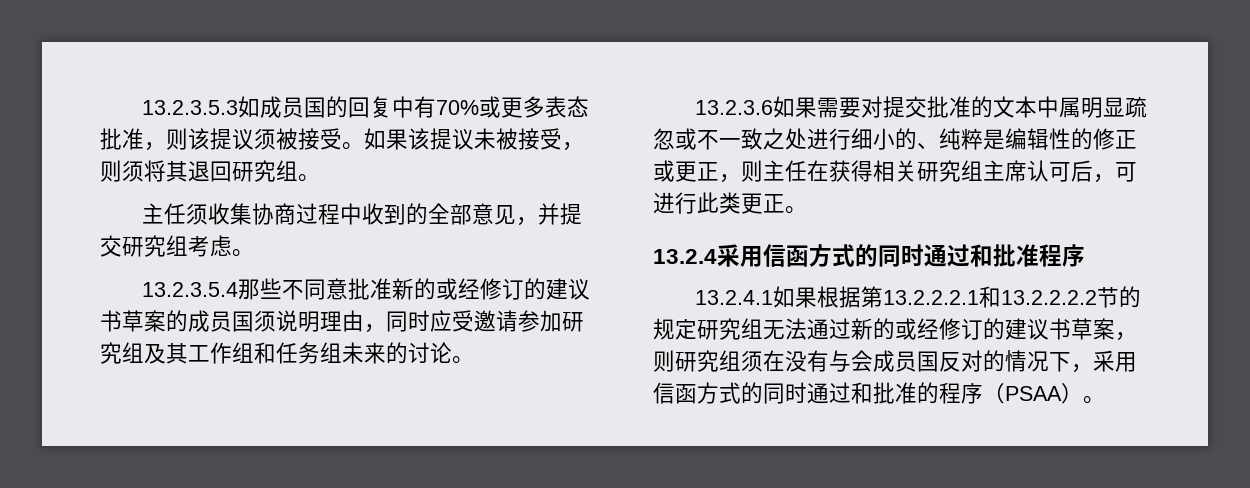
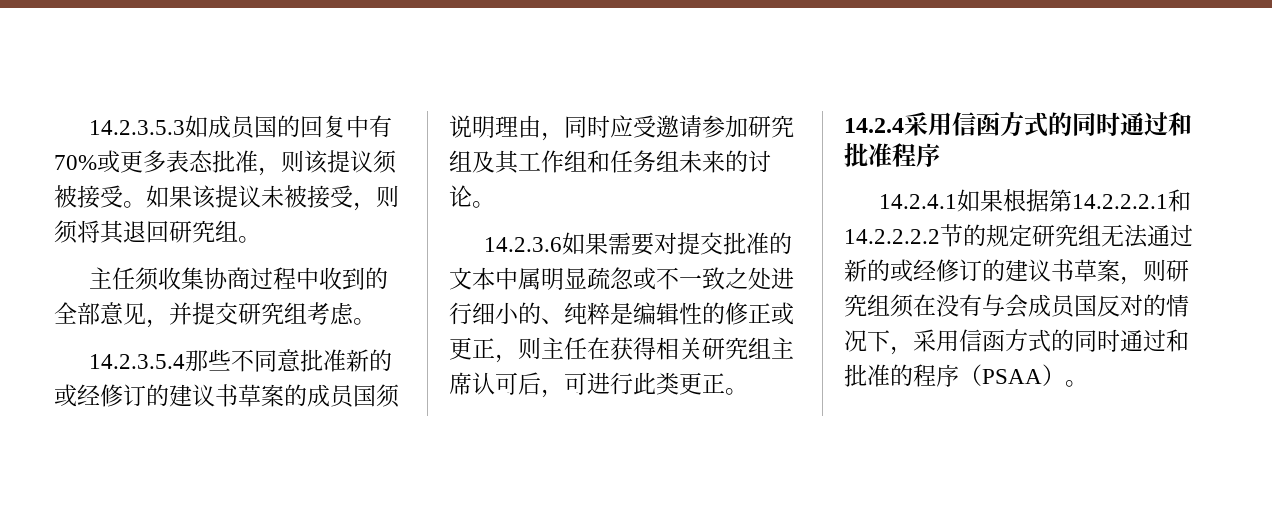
[142,100,239,115] 13.2.3.5.3 -> [89,120,186,135] 14.2.3.5.3
[142,282,239,297] 13.2.3.5.4 -> [89,354,186,369] 14.2.3.5.4
[695,100,774,115] 13.2.3.6 -> [484,237,563,252] 14.2.3.6
[653,249,717,264] 13.2.4 -> [844,118,904,133] 14.2.4
[695,290,774,305] 13.2.4.1 -> [879,194,958,209] 14.2.4.1
[883,286,1098,308] 13.2.2.2.1和13.2.2.2.2 -> [1072,189,1192,212] [844,229,940,244] 14.2.2.2.1和14.2.2.2.2

